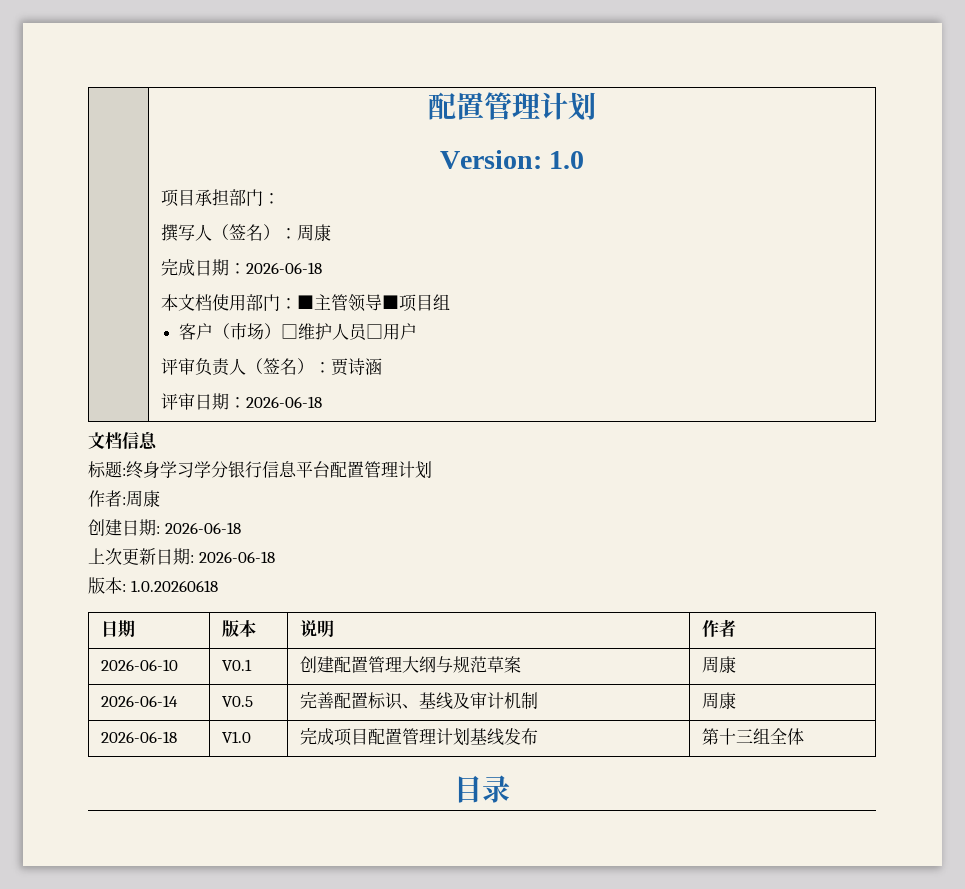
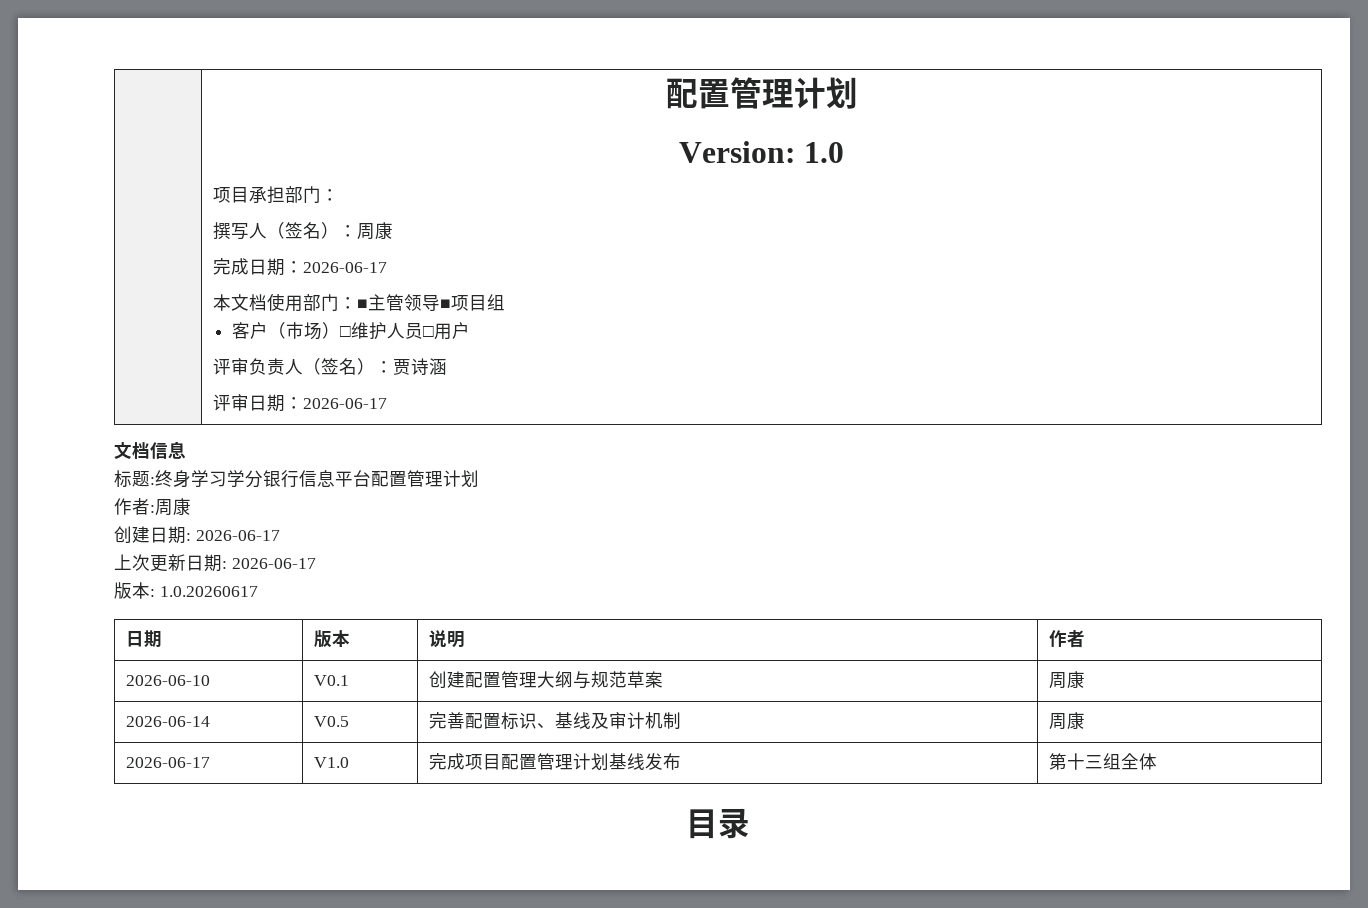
[245,262,322,274] 2026-06-18 -> [302,262,387,273] 2026-06-17
[245,396,322,408] 2026-06-18 -> [302,398,387,409] 2026-06-17
[164,522,241,534] 2026-06-18 -> [195,530,280,541] 2026-06-17
[198,551,275,563] 2026-06-18 -> [231,558,316,569] 2026-06-17
[130,580,218,592] 1.0.20260618 -> [159,586,258,597] 1.0.20260617
[100,731,177,743] 2026-06-18 -> [125,757,210,768] 2026-06-17

